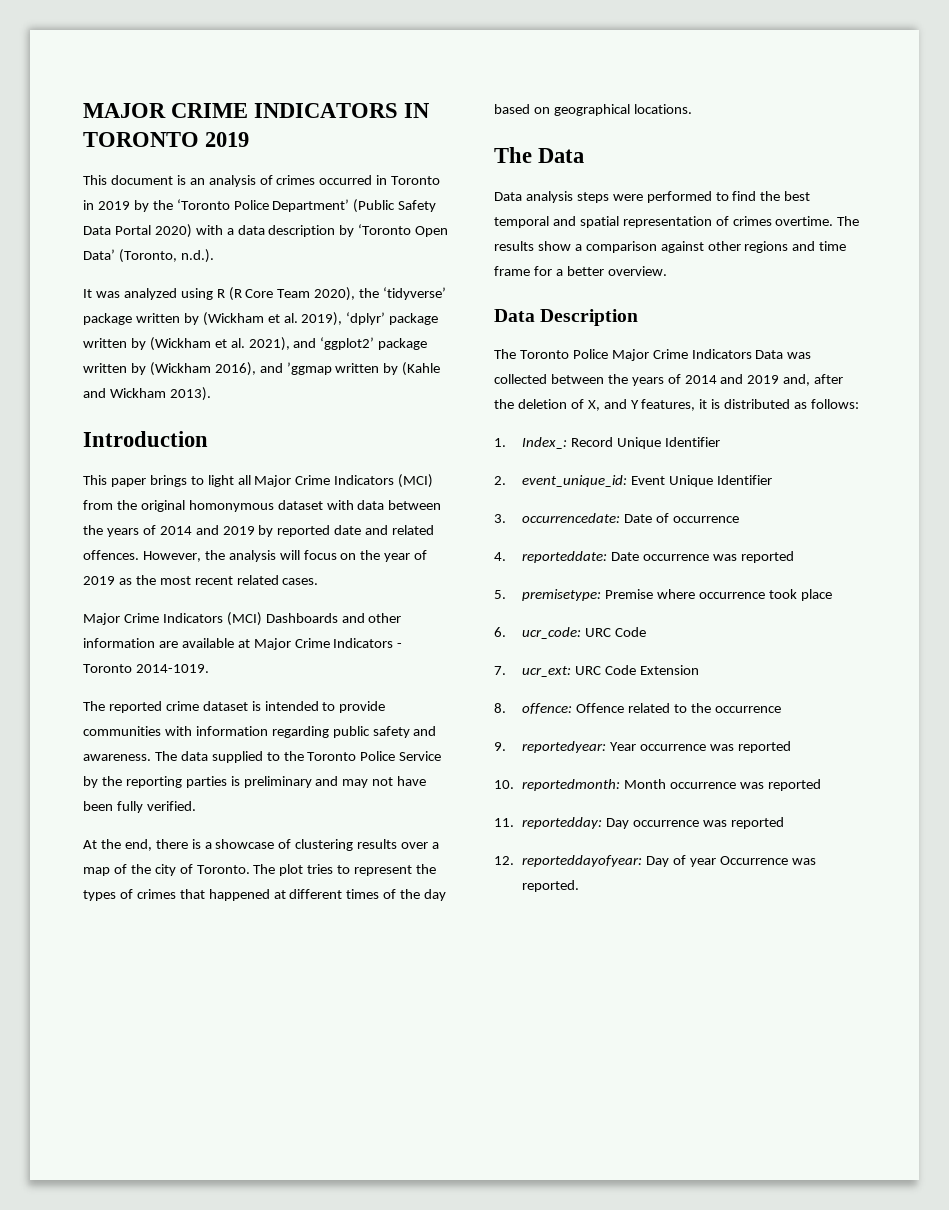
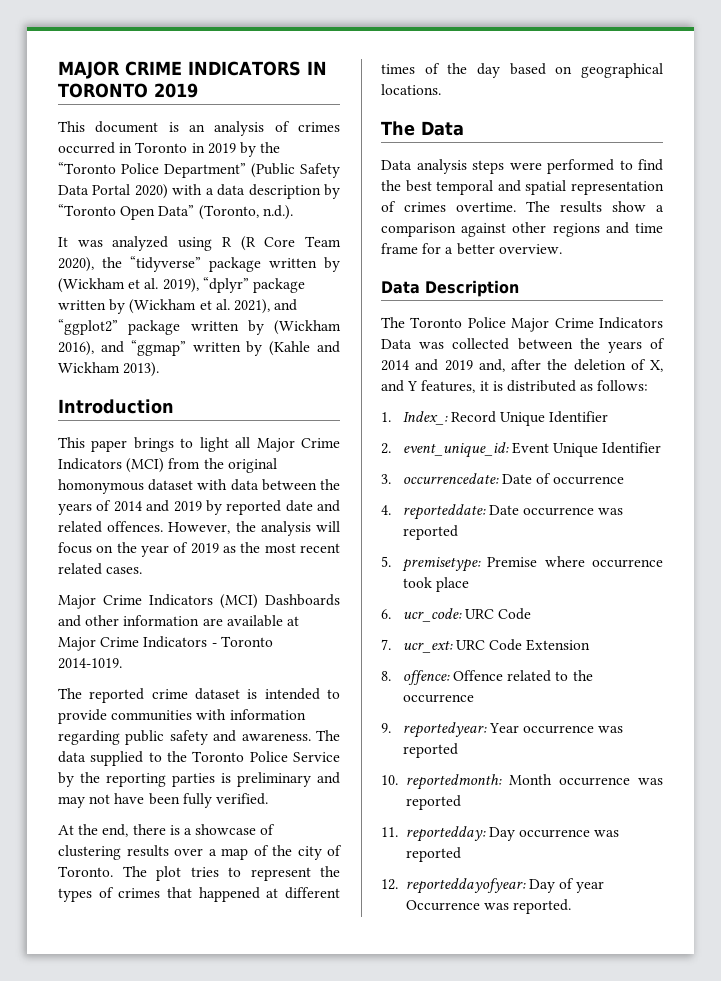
[176,199,350,212] ‘Toronto Police Department’ -> [58,162,246,178] “Toronto Police Department”
[358,224,449,237] [83,249,115,260] ‘Toronto Open Data’ -> [58,204,195,220] “Toronto Open Data”
[383,287,447,300] ‘tidyverse’ -> [130,256,201,272] “tidyverse”
[346,312,386,325] ‘dplyr’ -> [202,277,249,293] “dplyr”
[320,337,375,350] ‘ggplot2’ -> [58,319,118,335] “ggplot2”
[286,362,332,375] ’ggmap -> [130,340,186,356] “ggmap”

